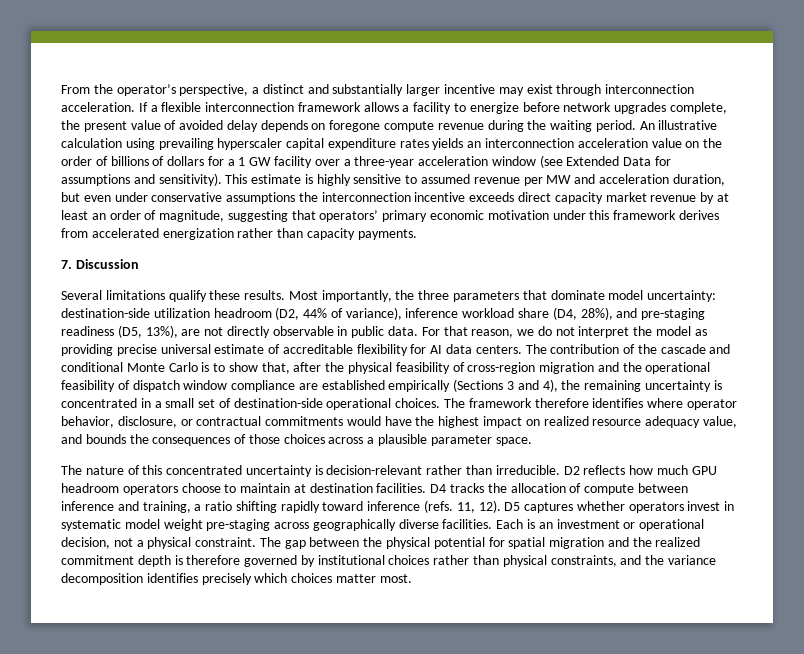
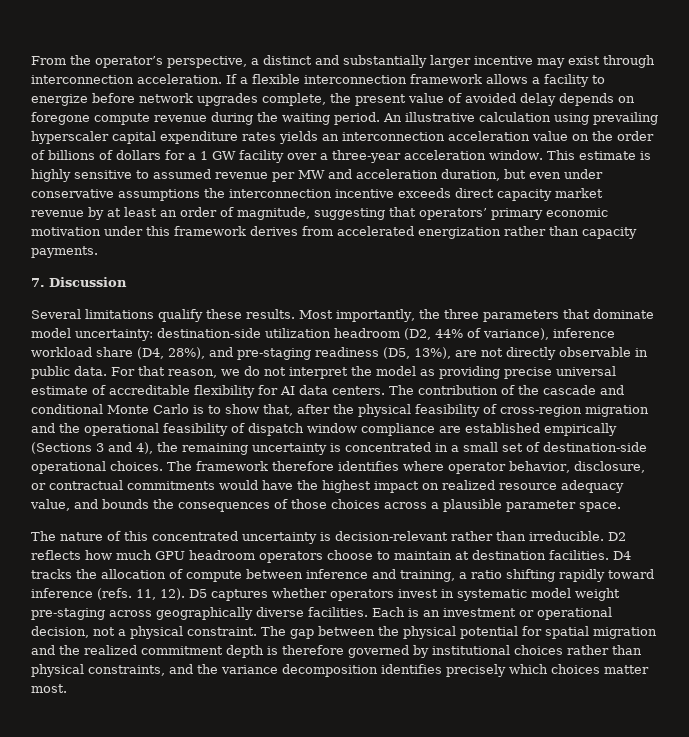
[491,155,672,168] [61,173,222,186] window (see Extended Data for assumptions and sensitivity). -> [489,150,543,160] window.

